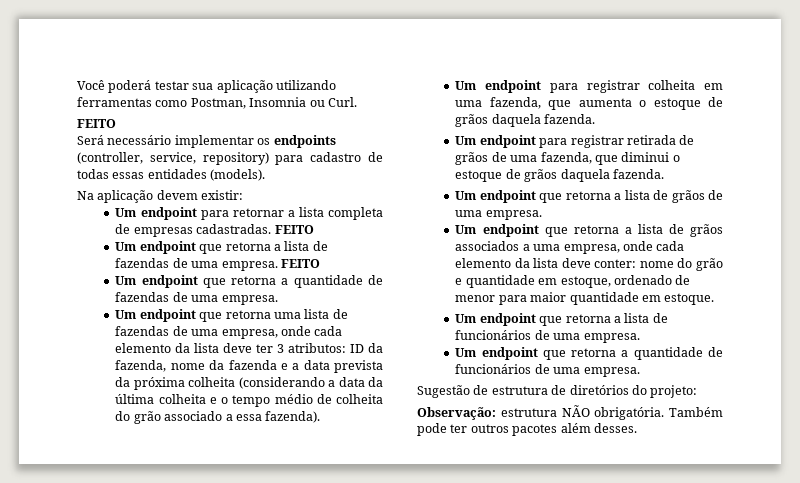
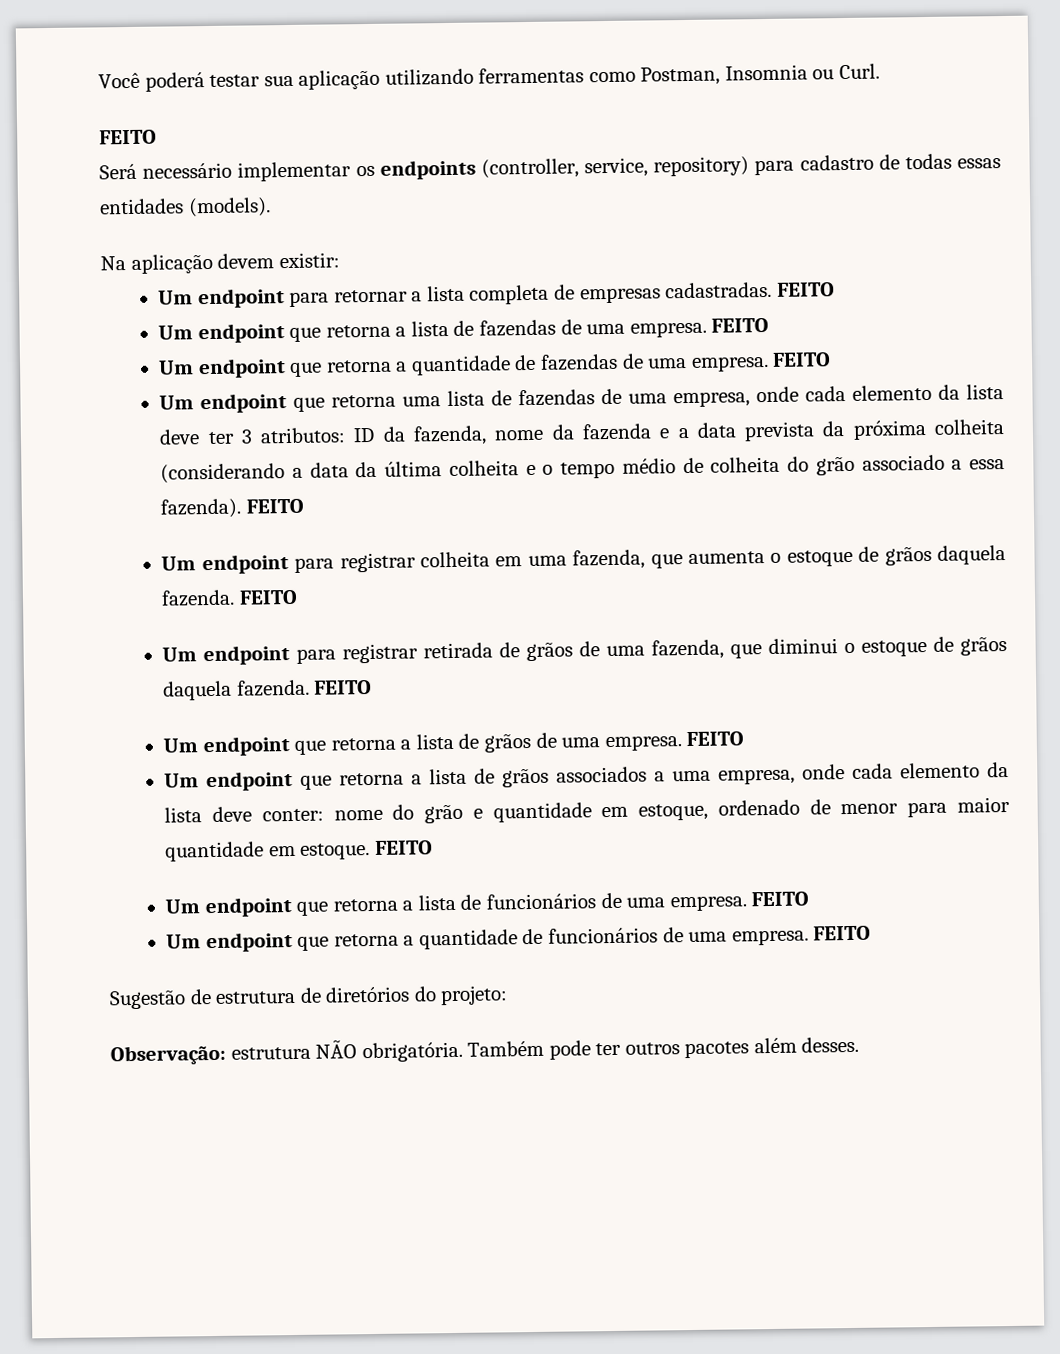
(278, 300) none -> [772,352,832,367] FEITO
(321, 417) none -> [245,498,304,514] FEITO
(596, 119) none -> [238,589,298,605] FEITO
(664, 174) none -> [314,679,373,695] FEITO
(542, 215) none -> [686,731,745,747] FEITO
(715, 299) none -> [374,840,433,855] FEITO
(640, 338) none -> [751,891,810,907] FEITO
(640, 372) none -> [813,925,872,941] FEITO

